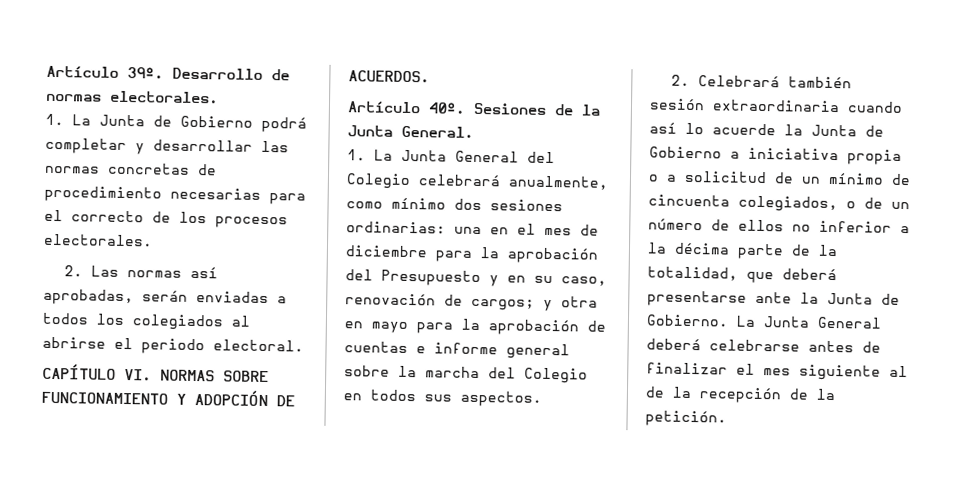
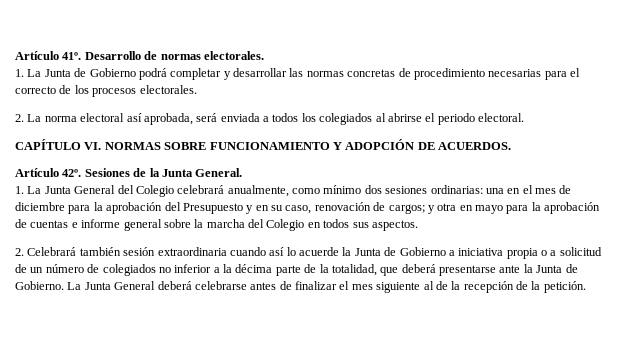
[46,65,164,79] Artículo 39º. -> [15,51,82,60] Artículo 41º.
[91,265,219,279] [43,288,269,306] Las normas así aprobadas, serán enviadas -> [27,113,260,125] La norma electoral así aprobada, será enviada
[428,102,466,114] 40º. -> [62,169,82,177] 42º.
[828,172,911,186] [648,194,910,213] mínimo de cincuenta colegiados, o de un -> (44, 270) none
[738,219,784,232] ellos -> [102,264,156,276] colegiados

